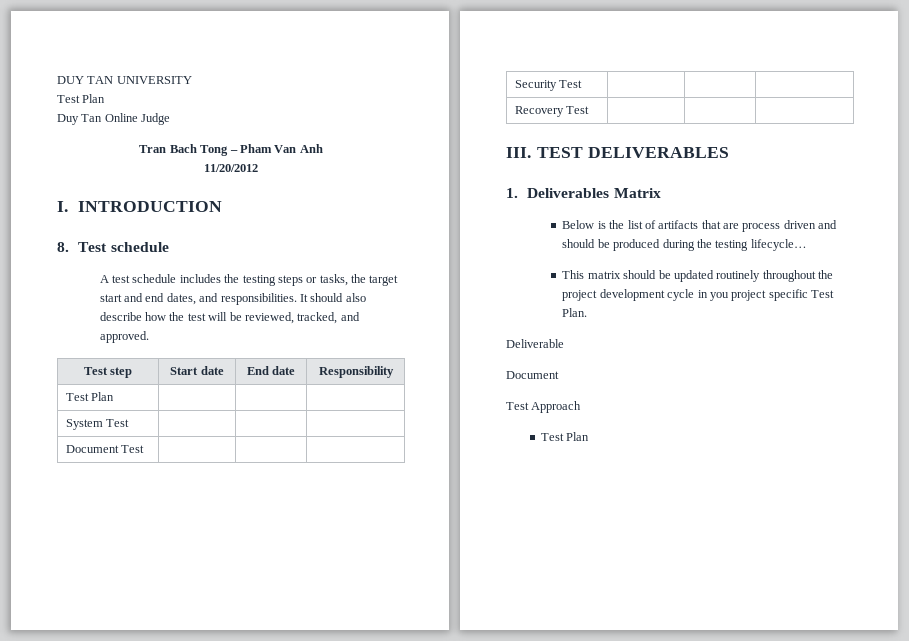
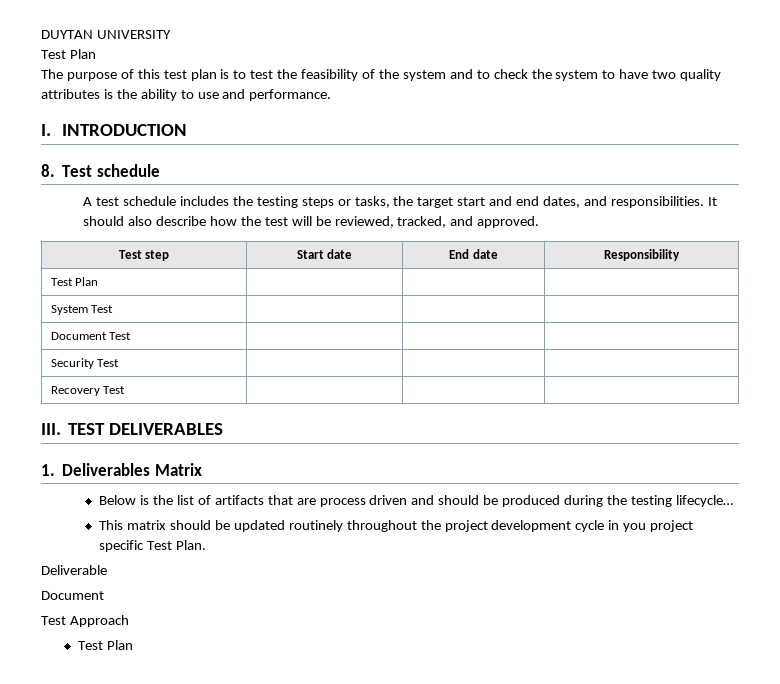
[57,76,114,84] DUY TAN -> [41,30,93,39] DUYTAN
[57,113,171,125] [139,144,323,156] [204,164,258,172] Duy Tan Online Judge // Tran Bach Tong – Pham Van Anh // 11/20/2012 -> [41,69,722,81] [41,89,332,101] The purpose of this test plan is to test the feasibility of the system and to check the system to have two quality attributes is the ability to use and performance.

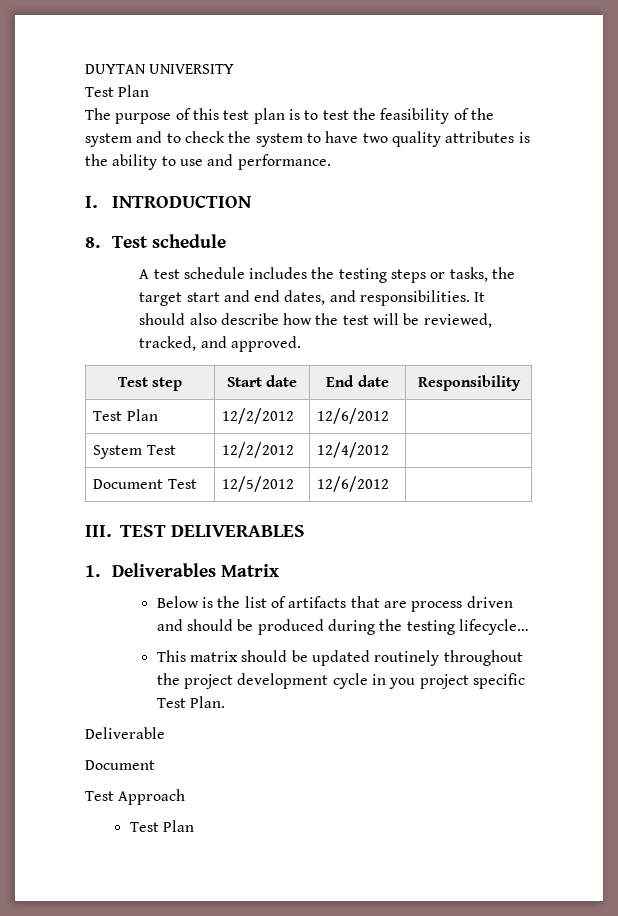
(99, 281) | -> [222,408,295,424] [317,408,390,424] 12/2/2012 | 12/6/2012
(114, 309) | -> [222,442,295,458] [317,442,390,458] 12/2/2012 | 12/4/2012
[50,358,120,369] [50,386,126,396] | | // Security Test | | | // Recovery Test | | -> [222,476,295,492] [317,476,390,492] 12/5/2012 | 12/6/2012

